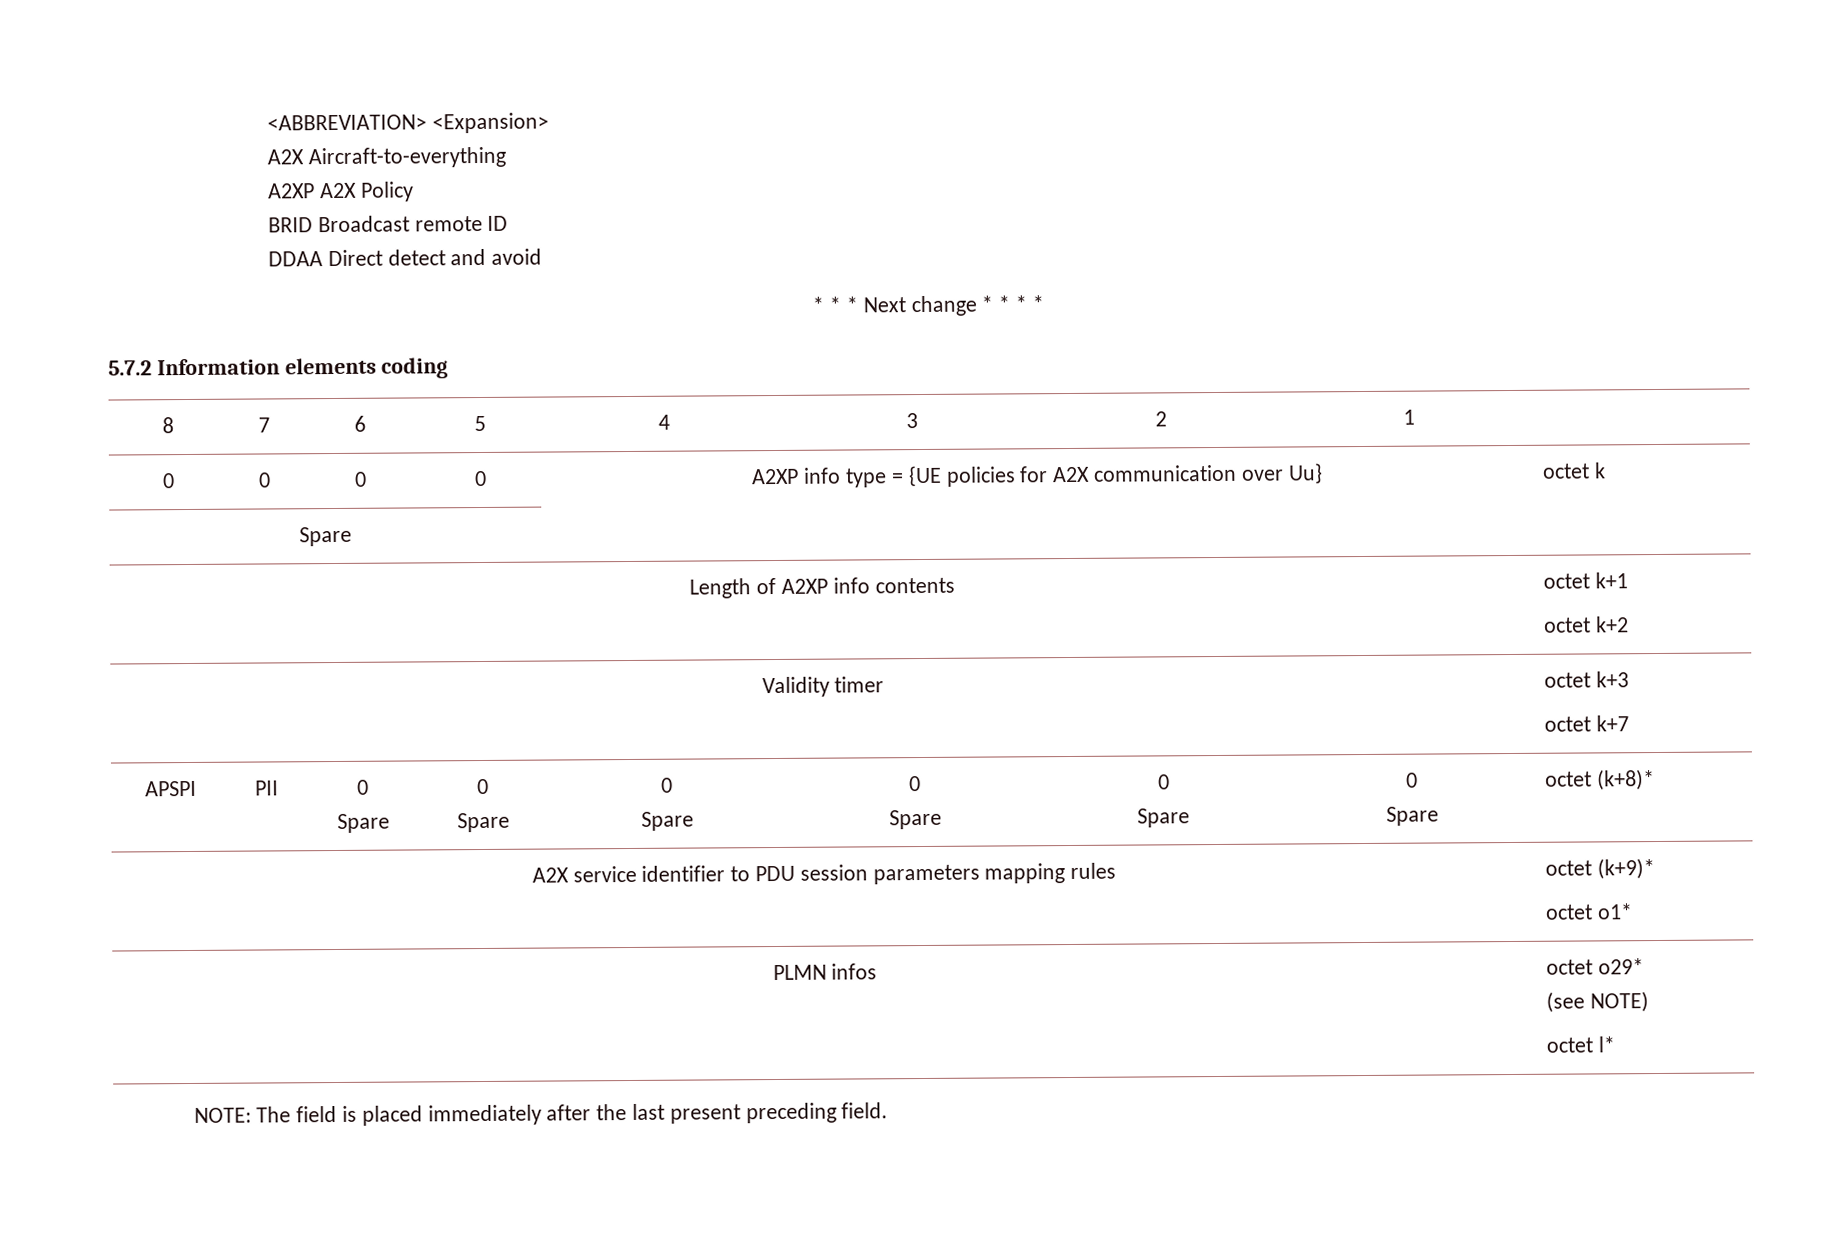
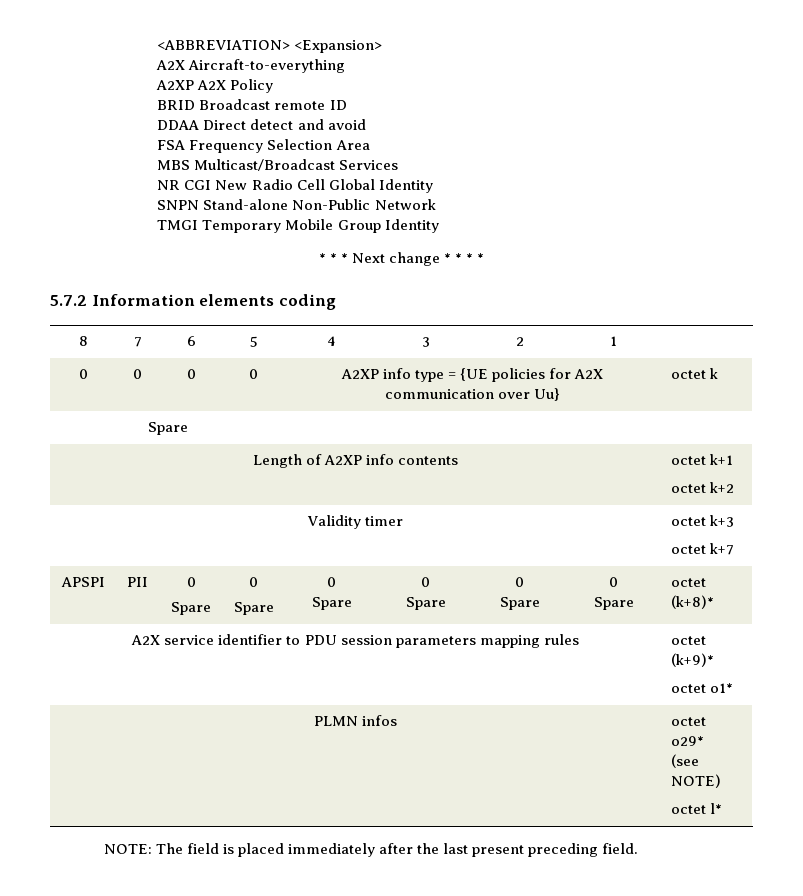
(543, 256) none -> [157,139,370,153] [157,159,399,171] [157,179,433,193] [157,199,436,210] [157,219,439,233] // FSA Frequency Selection Area // MBS Multicast/Broadcast Services // NR CGI New Radio Cell Global Identity // SNPN Stand-alone Non-Public Network // TMGI Temporary Mobile Group Identity

